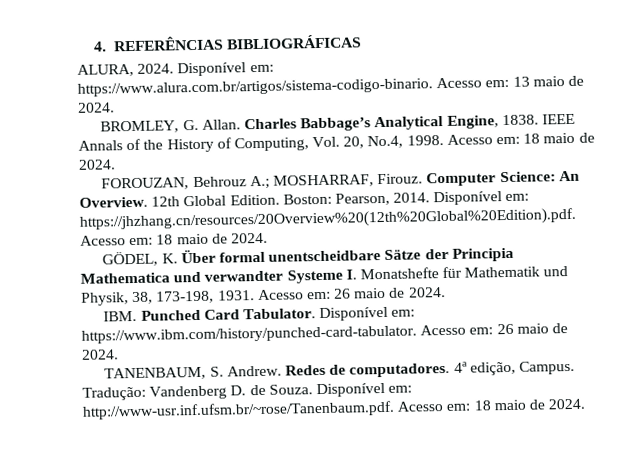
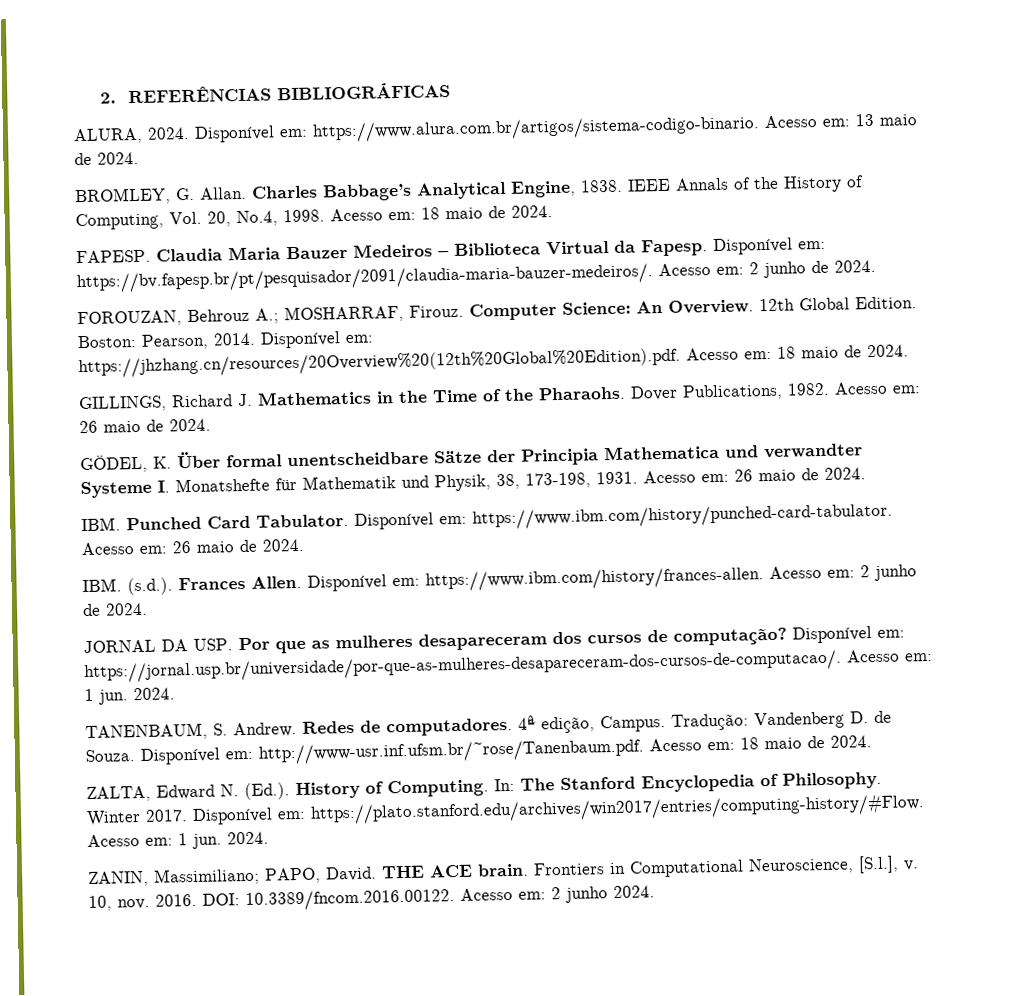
[94,41,108,52] 4. -> [100,92,117,104] 2.
(116, 164) none -> [76,237,826,264] [76,259,876,294] // FAPESP. Claudia Maria Bauzer Medeiros – Biblioteca Virtual da Fapesp. Disponível em: https://bv.fapesp.br/pt/pesquisador/2091/claudia-maria-bauzer-medeiros/. Acesso em: 2 junho de 2024.
(268, 238) none -> [79,381,921,413] [79,418,211,434] // GILLINGS, Richard J. Mathematics in the Time of the Pharaohs. Dover Publications, 1982. Acesso em: 26 maio de 2024.
(119, 354) none -> [82,564,917,596] [82,602,148,617] [83,626,905,654] [84,649,933,684] [84,687,175,705] // IBM. (s.d.). Frances Allen. Disponível em: https://www.ibm.com/history/frances-allen. Acesso em: 2 junho de 2024. // JORNAL DA USP. Por que as mulheres desapareceram dos cursos de computação? Disponível em: https://jornal.usp.br/universidade/por-que-as-mulheres-desapareceram-dos-cursos-de-computacao/. Acesso em: 1 jun. 2024.
(586, 404) none -> [86,771,882,803] [86,793,925,827] [87,831,269,850] [88,855,919,888] [88,885,655,912] // ZALTA, Edward N. (Ed.). History of Computing. In: The Stanford Encyclopedia of Philosophy. Winter 2017. Disponível em: https://plato.stanford.edu/archives/win2017/entries/computing-history/#Flow. Acesso em: 1 jun. 2024. // ZANIN, Massimiliano; PAPO, David. THE ACE brain. Frontiers in Computational Neuroscience, [S.l.], v. 10, nov. 2016. DOI: 10.3389/fncom.2016.00122. Acesso em: 2 junho 2024.

